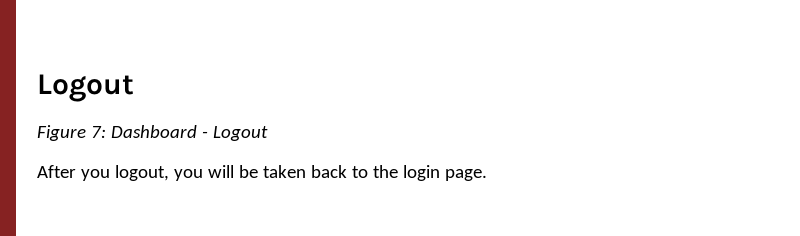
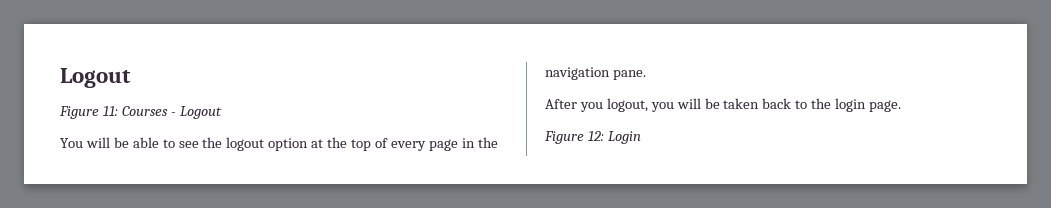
[90,125,197,138] 7: Dashboard -> [102,106,168,116] 11: Courses
(268, 133) none -> [60,137,498,151] [545,67,646,80] // You will be able to see the logout option at the top of every page in the navigation pane.
(487, 175) none -> [544,131,641,144] // Figure 12: Login

